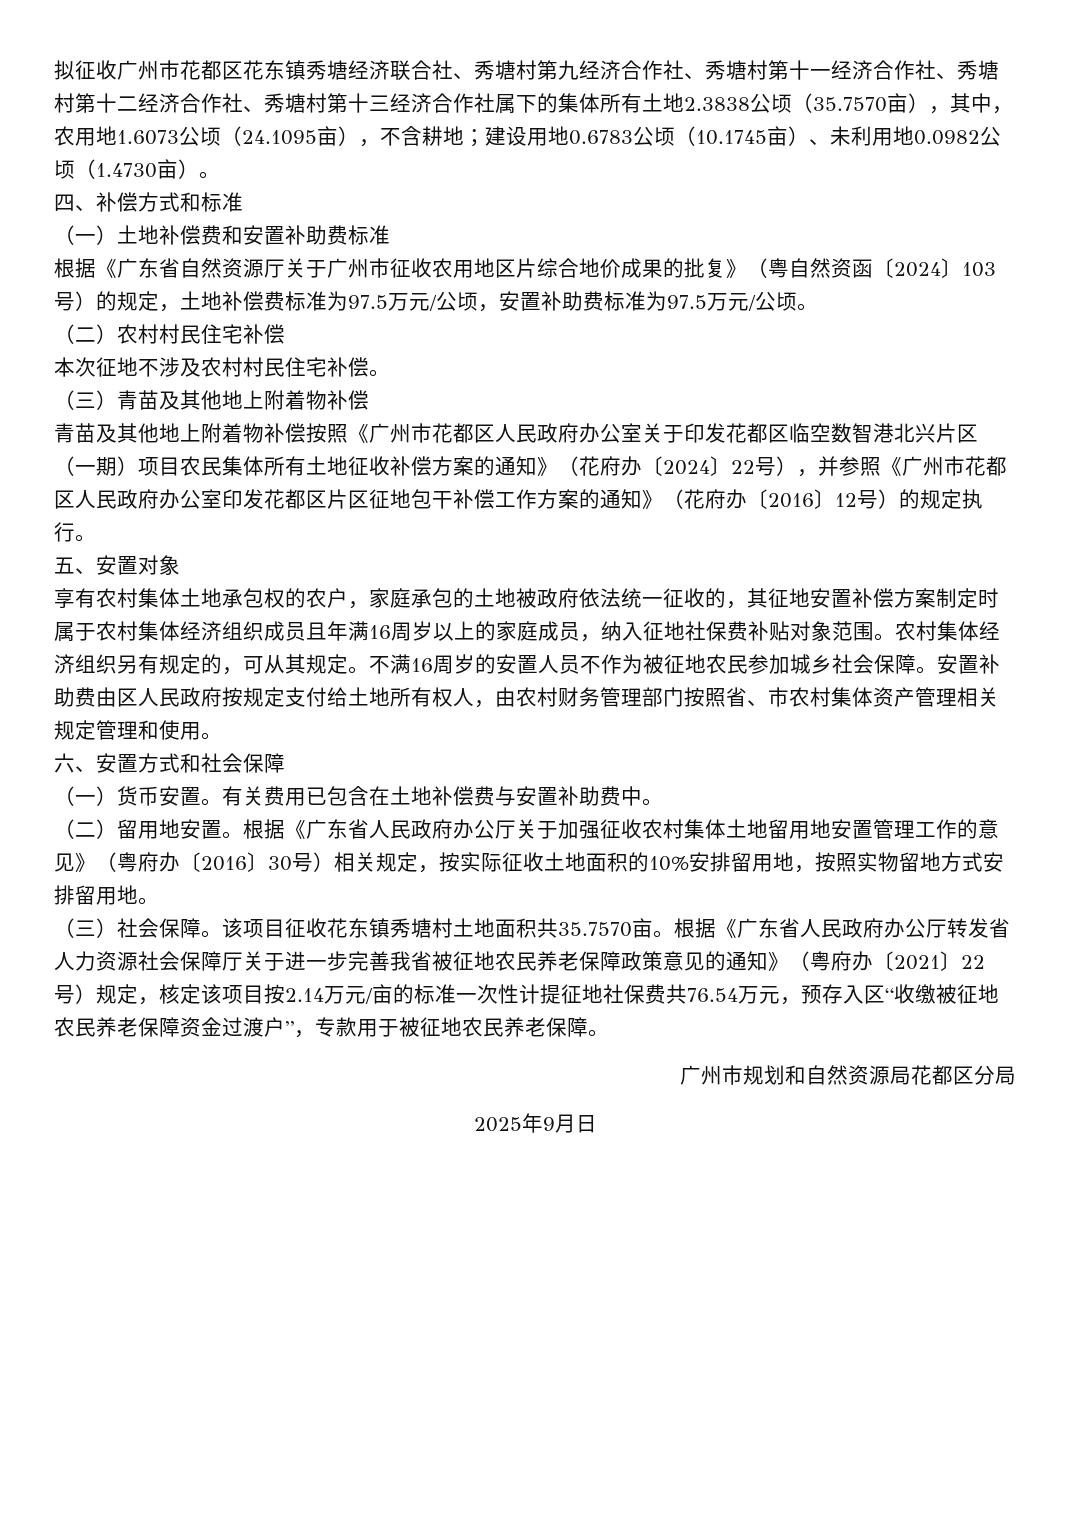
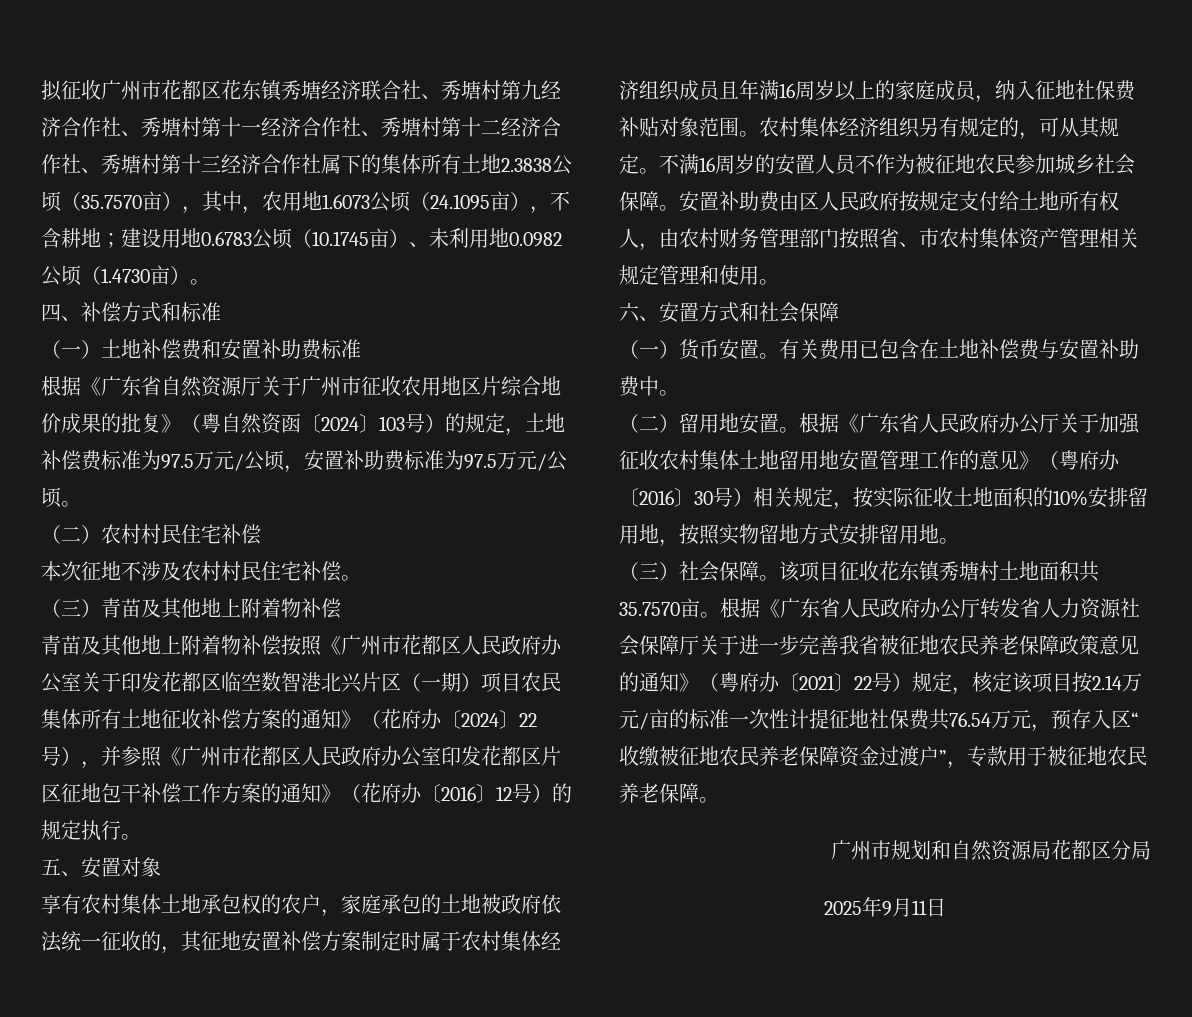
(576, 1123) none -> [912,900,927,915] 11

